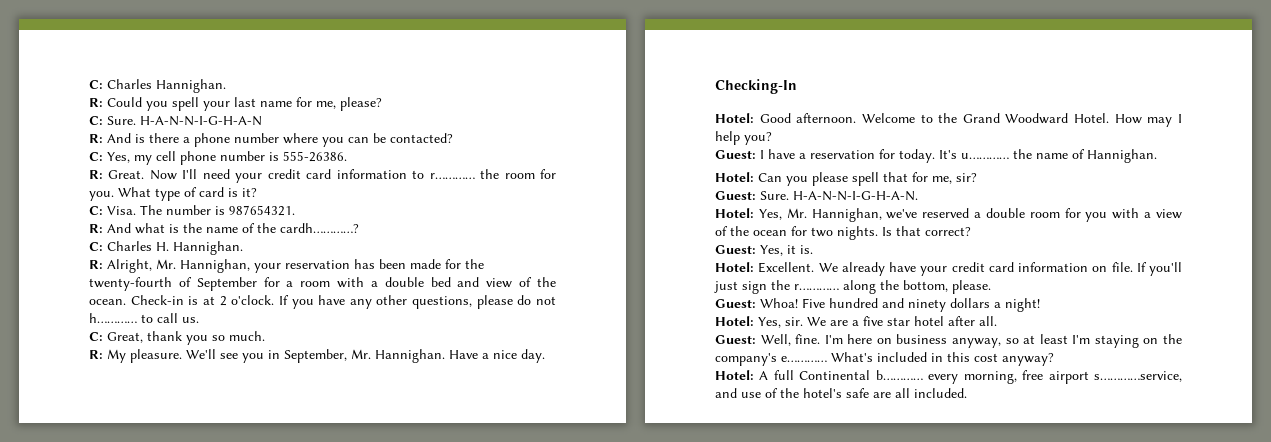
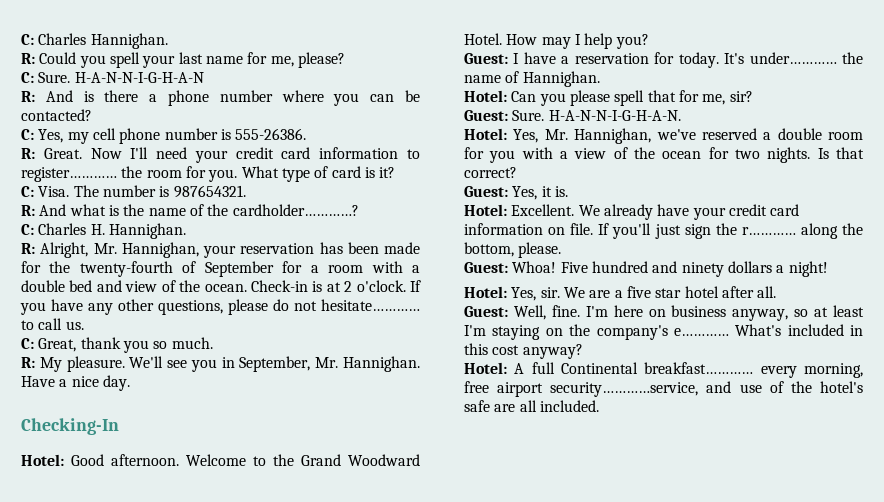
[429,173,475,179] r………… -> [21,167,117,182] register…………
[280,223,359,233] cardh…………? -> [232,204,359,216] cardholder…………?
[89,313,137,323] h………… -> [321,299,420,311] hesitate…………
[961,153,1009,159] u………… -> [749,52,837,64] under…………
[875,370,923,380] b………… -> [644,362,754,374] breakfast…………
[1094,371,1182,382] s…………service, -> [550,382,699,397] security…………service,

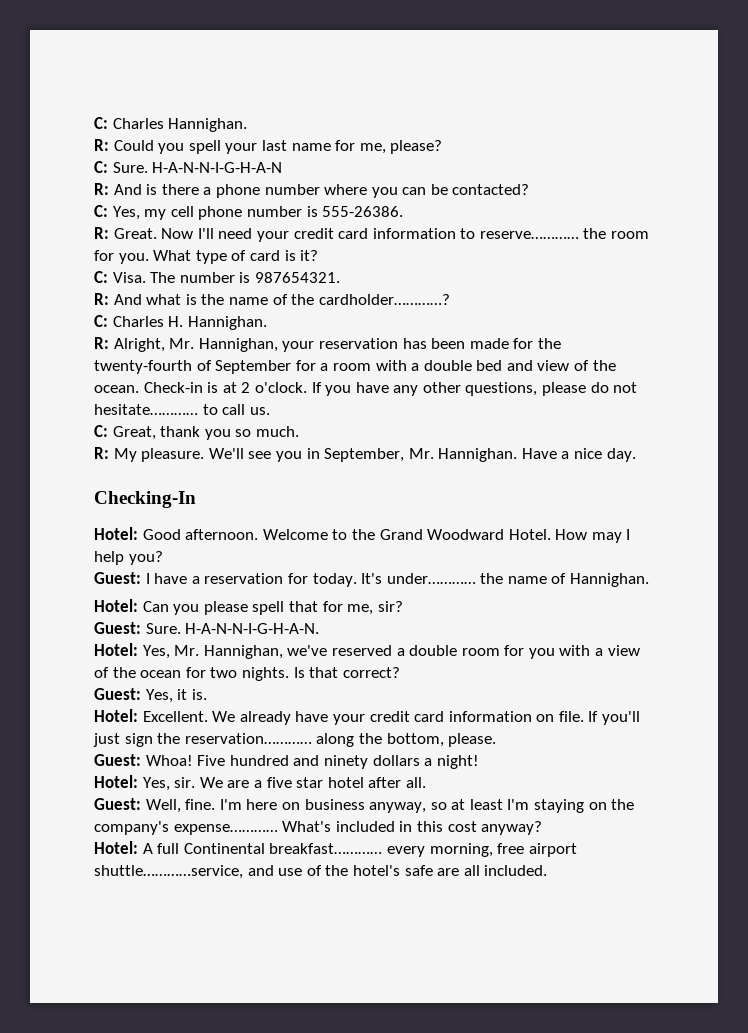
[21,167,117,182] register………… -> [479,231,579,239] reserve…………
[741,227,796,235] r………… -> [184,733,312,744] reservation…………
[673,328,729,336] e………… -> [173,824,278,835] expense…………
[550,382,699,397] security…………service, -> [94,865,243,879] shuttle…………service,

